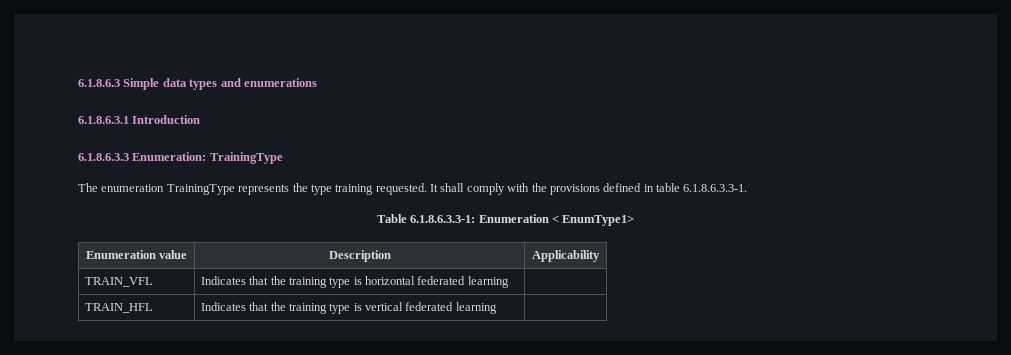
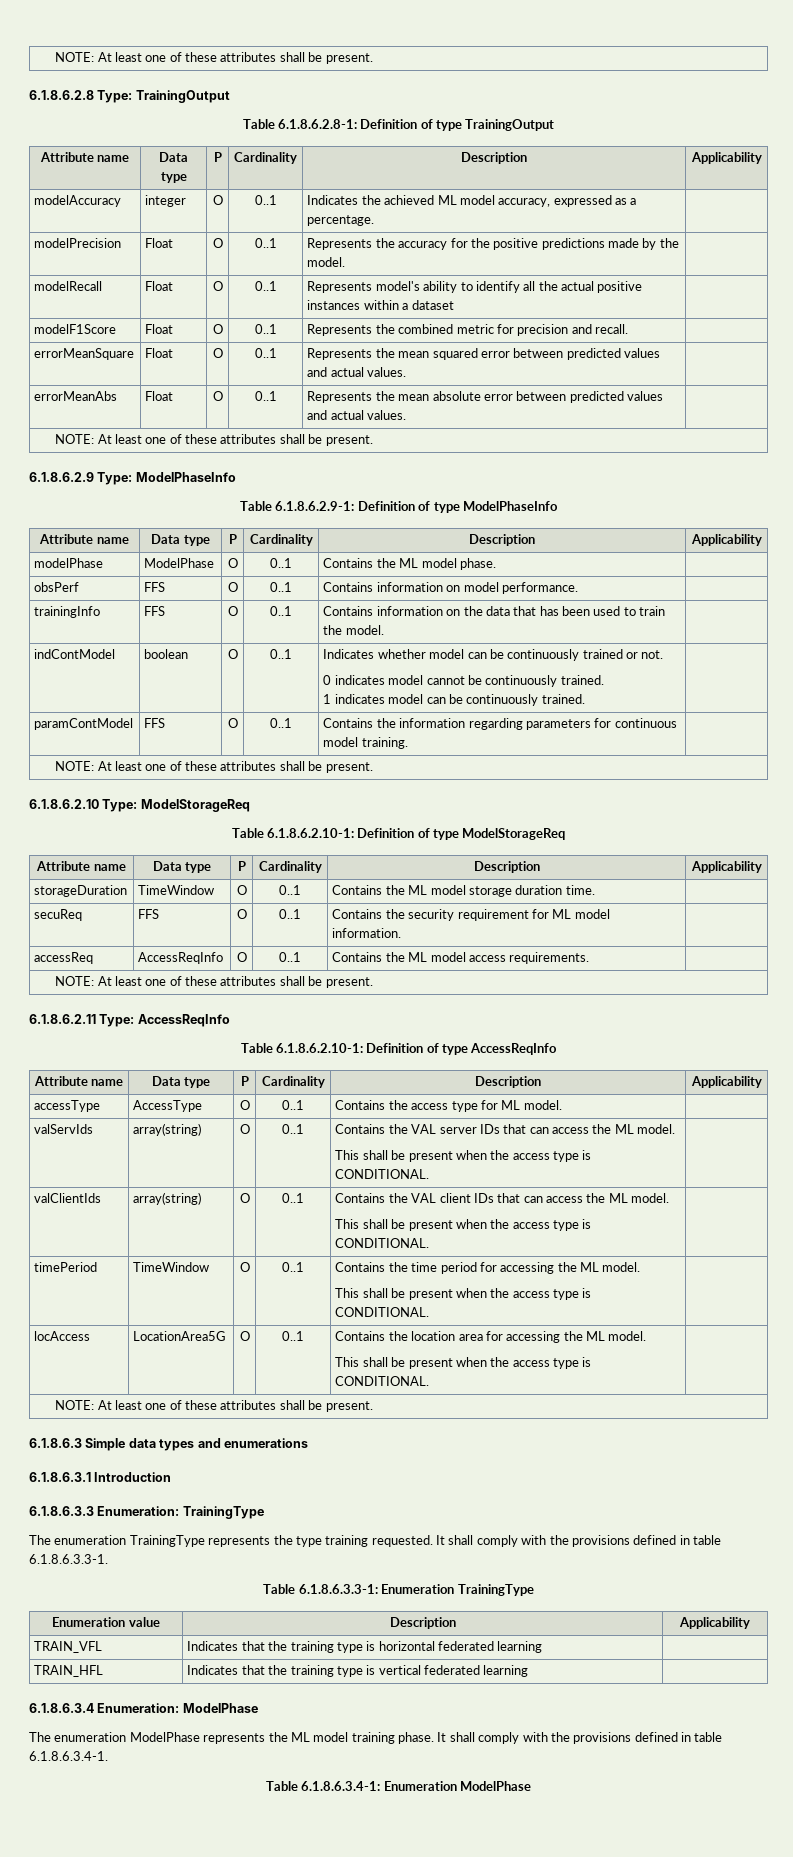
(78, 83) none -> [55,52,373,64] [29,90,230,103] [242,119,555,131] [39,152,130,162] [159,152,188,162] [160,172,187,183] [213,152,222,162] [234,152,297,164] [461,152,527,164] [690,152,762,164] [34,195,122,207] [145,195,187,207] [212,195,223,205] [254,195,277,205] [307,195,637,207] [307,215,375,226] [34,238,122,248] [145,238,174,248] [212,238,223,248] [254,238,277,248] [307,238,679,250] [307,257,346,267] [34,281,103,291] [145,281,174,291] [212,281,223,291] [254,281,277,291] [307,281,643,293] [307,300,454,310] [34,324,117,334] [145,324,174,334] [212,324,223,334] [254,324,277,334] [307,324,629,336] [34,348,135,360] [145,348,174,358] [212,348,223,358] [254,348,277,358] [307,348,661,360] [307,367,407,377] [34,391,118,401] [145,391,174,401] [212,391,223,401] [254,391,277,401] [307,391,664,403] [307,410,407,420] [55,434,373,446] [29,472,236,485] [240,501,558,513] [39,534,129,544] [151,534,210,546] [228,534,237,544] [249,534,313,546] [469,534,535,546] [690,534,762,546] [34,558,104,568] [144,558,215,568] [227,558,238,568] [270,558,292,568] [323,558,496,570] [34,582,80,592] [144,582,166,592] [227,582,238,592] [270,582,292,592] [323,582,578,594] [34,606,101,618] [144,606,166,616] [227,606,238,616] [270,606,292,616] [323,606,666,616] [323,625,384,635] [34,649,116,659] [144,649,189,659] [227,649,238,659] [270,649,292,659] [323,649,664,661] [323,675,604,687] [323,694,585,706] [34,718,134,730] [144,718,166,728] [227,718,238,728] [270,718,292,728] [323,718,677,730] [323,737,408,749] [55,761,373,773] [29,799,250,812] [231,828,566,840] [36,861,126,871] [152,861,212,873] [237,861,246,871] [258,861,322,873] [473,861,540,873] [690,861,762,873] [34,885,128,897] [138,885,215,895] [236,885,247,895] [279,885,301,895] [332,885,595,897] [34,909,83,921] [138,909,160,919] [236,909,247,919] [279,909,301,919] [332,909,610,921] [332,928,402,938] [34,952,94,964] [138,952,224,964] [236,952,247,962] [279,952,301,962] [332,952,590,964] [55,976,373,988] [29,1014,230,1027] [240,1043,558,1055] [33,1076,124,1086] [151,1076,211,1088] [240,1076,249,1086] [261,1076,325,1088] [475,1076,541,1088] [690,1076,762,1088] [34,1100,101,1112] [133,1100,203,1112] [239,1100,250,1110] [282,1100,304,1110] [335,1100,562,1112] [34,1124,94,1134] [133,1123,202,1136] [239,1124,250,1134] [282,1124,304,1134] [335,1124,676,1134] [335,1150,592,1162] [335,1169,430,1179] [34,1193,102,1203] [133,1192,202,1205] [239,1193,250,1203] [282,1193,304,1203] [335,1193,670,1203] [335,1219,592,1231] [335,1238,430,1248] [34,1262,98,1272] [133,1262,210,1272] [239,1262,250,1272] [282,1262,304,1272] [335,1262,641,1274] [335,1288,592,1300] [335,1307,430,1317] [34,1331,91,1341] [133,1331,227,1341] [239,1331,250,1341] [282,1331,304,1341] [335,1331,647,1343] [335,1357,592,1369] [335,1376,430,1386] [55,1400,373,1412] NOTE: At least one of these attributes shall be present. // 6.1.8.6.2.8 Type: TrainingOutput // Table 6.1.8.6.2.8-1: Definition of type TrainingOutput // Attribute name | Data type | P | Cardinality | Description | Applicability // modelAccuracy | integer | O | 0..1 | Indicates the achieved ML model accuracy, expressed as a percentage. | // modelPrecision | Float | O | 0..1 | Represents the accuracy for the positive predictions made by the model. | // modelRecall | Float | O | 0..1 | Represents model's ability to identify all the actual positive instances within a dataset | // modelF1Score | Float | O | 0..1 | Represents the combined metric for precision and recall. | // errorMeanSquare | Float | O | 0..1 | Represents the mean squared error between predicted values and actual values. | // errorMeanAbs | Float | O | 0..1 | Represents the mean absolute error between predicted values and actual values. | // NOTE: At least one of these attributes shall be present. // 6.1.8.6.2.9 Type: ModelPhaseInfo // Table 6.1.8.6.2.9-1: Definition of type ModelPhaseInfo // Attribute name | Data type | P | Cardinality | Description | Applicability // modelPhase | ModelPhase | O | 0..1 | Contains the ML model phase. | // obsPerf | FFS | O | 0..1 | Contains information on model performance. | // trainingInfo | FFS | O | 0..1 | Contains information on the data that has been used to train the model. | // indContModel | boolean | O | 0..1 | Indicates whether model can be continuously trained or not. // 0 indicates model cannot be continuously trained. // 1 indicates model can be continuously trained. | // paramContModel | FFS | O | 0..1 | Contains the information regarding parameters for continuous model training. | // NOTE: At least one of these attributes shall be present. // 6.1.8.6.2.10 Type: ModelStorageReq // Table 6.1.8.6.2.10-1: Definition of type ModelStorageReq // Attribute name | Data type | P | Cardinality | Description | Applicability // storageDuration | TimeWindow | O | 0..1 | Contains the ML model storage duration time. | // secuReq | FFS | O | 0..1 | Contains the security requirement for ML model information. | // accessReq | AccessReqInfo | O | 0..1 | Contains the ML model access requirements. | // NOTE: At least one of these attributes shall be present. // 6.1.8.6.2.11 Type: AccessReqInfo // Table 6.1.8.6.2.10-1: Definition of type AccessReqInfo // Attribute name | Data type | P | Cardinality | Description | Applicability // accessType | AccessType | O | 0..1 | Contains the access type for ML model. | // valServIds | array(string) | O | 0..1 | Contains the VAL server IDs that can access the ML model. // This shall be present when the access type is CONDITIONAL. | // valClientIds | array(string) | O | 0..1 | Contains the VAL client IDs that can access the ML model. // This shall be present when the access type is CONDITIONAL. | // timePeriod | TimeWindow | O | 0..1 | Contains the time period for accessing the ML model. // This shall be present when the access type is CONDITIONAL. | // locAccess | LocationArea5G | O | 0..1 | Contains the location area for accessing the ML model. // This shall be present when the access type is CONDITIONAL. | // NOTE: At least one of these attributes shall be present. //
[551,215,635,226] < EnumType1> -> [457,1584,534,1596] TrainingType
(497, 308) none -> [29,1703,258,1713] [29,1732,723,1744] [29,1751,108,1761] [265,1781,532,1791] // 6.1.8.6.3.4 Enumeration: ModelPhase // The enumeration ModelPhase represents the ML model training phase. It shall comply with the provisions defined in table 6.1.8.6.3.4-1. // Table 6.1.8.6.3.4-1: Enumeration ModelPhase

